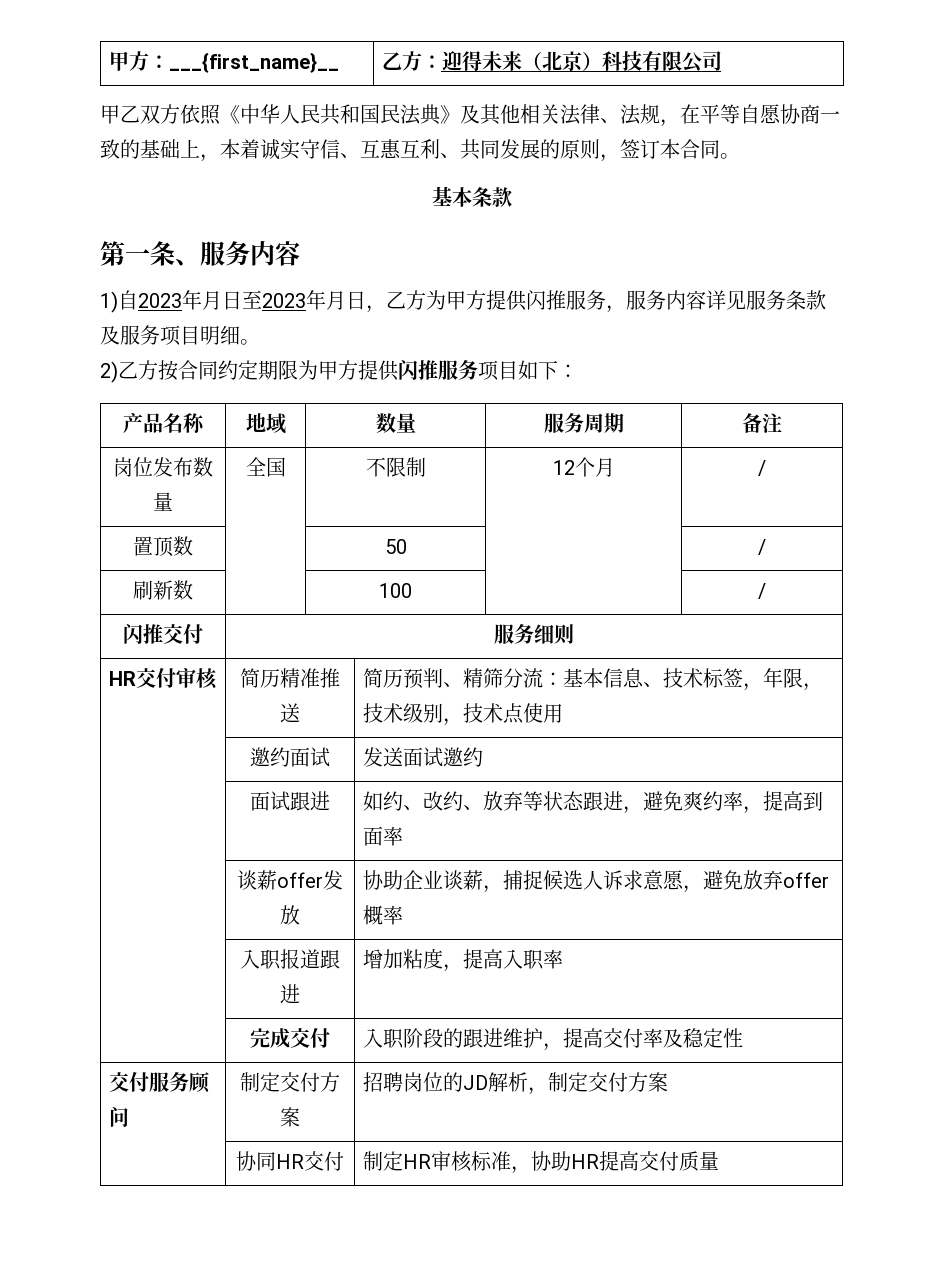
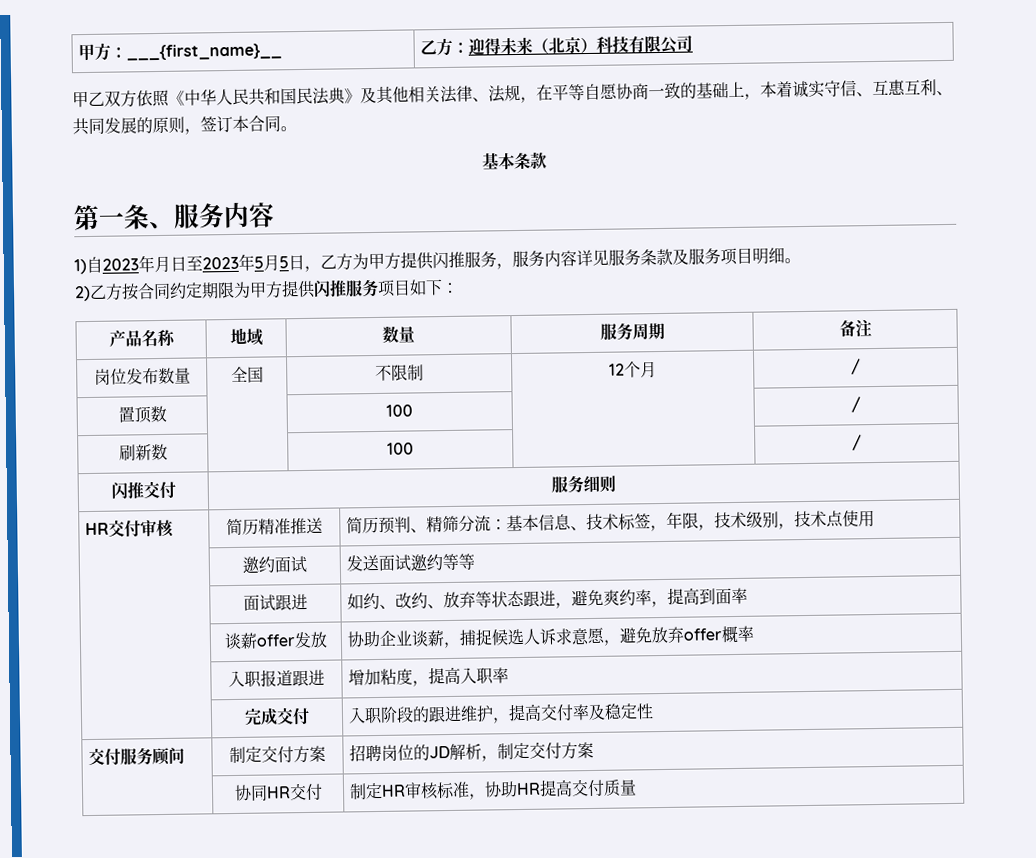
[326,291,346,310] 月 -> [254,254,289,271] 5月5
[384,539,407,554] 50 -> [386,404,413,417] 100
(483, 757) none -> [442,553,476,571] 等等

